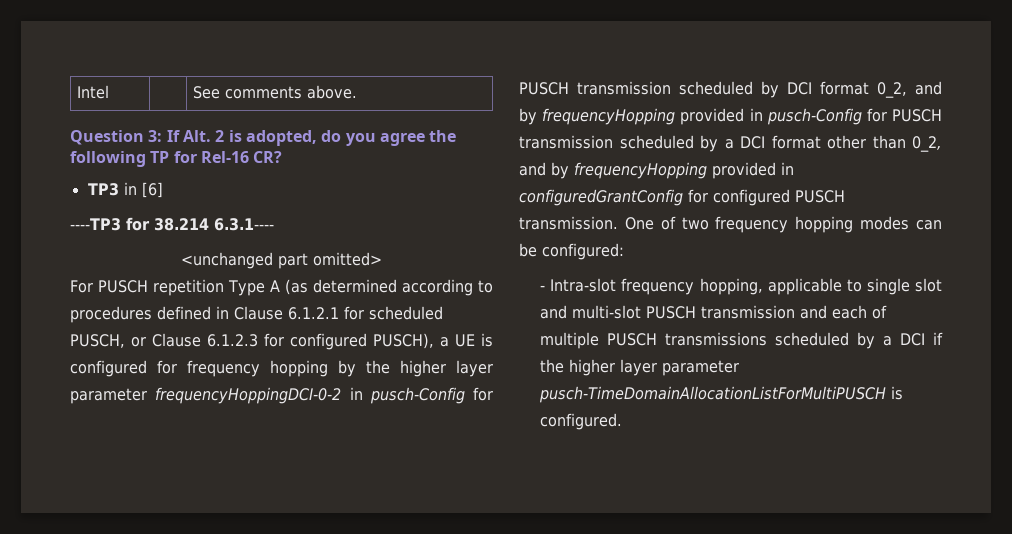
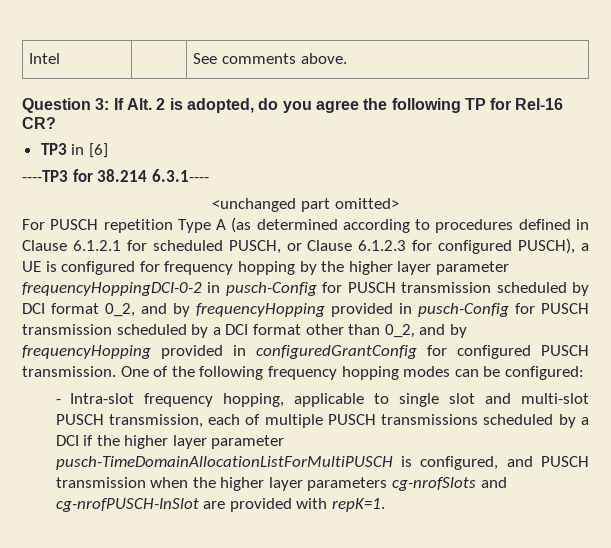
[681,217,709,230] two -> [171,366,264,380] the following
[701,305,828,319] transmission and -> [108,414,203,428] transmission,
[540,413,623,430] configured. -> [420,456,589,470] [55,477,507,491] [55,498,385,512] configured, and PUSCH transmission when the higher layer parameters cg-nrofSlots and cg-nrofPUSCH-InSlot are provided with repK=1.

